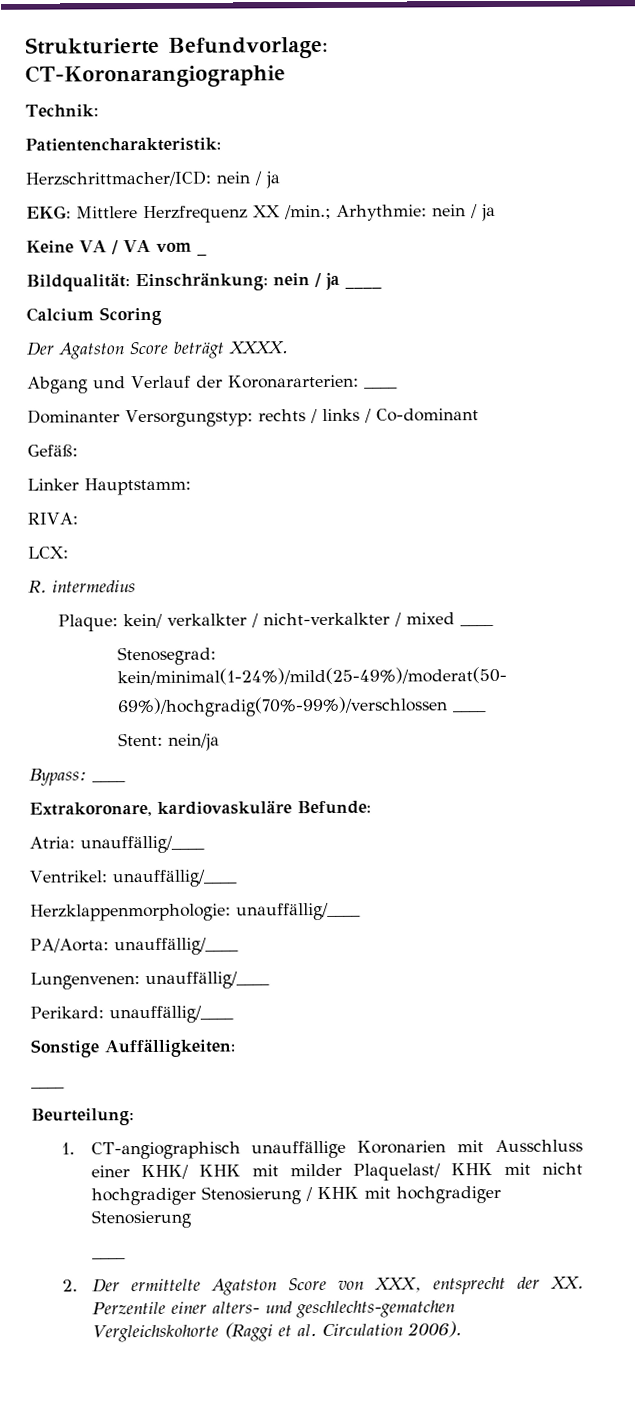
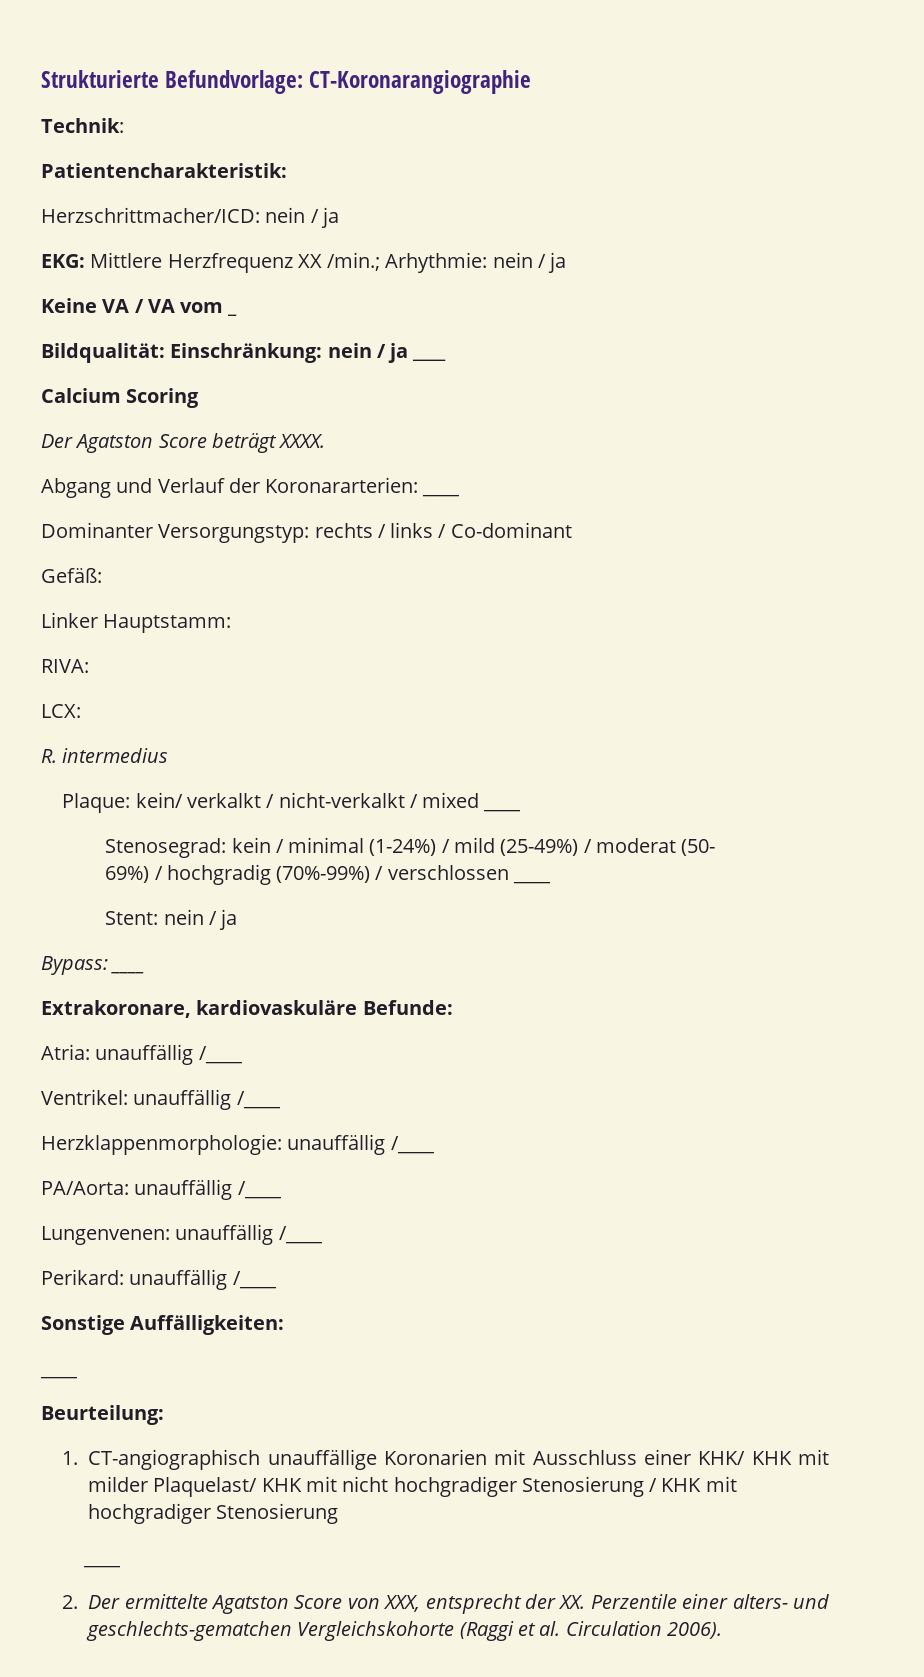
[166,612,390,628] verkalkter / nicht-verkalkter -> [186,792,405,808] verkalkt / nicht-verkalkt
[117,666,508,686] [117,696,449,718] kein/minimal(1-24%)/mild(25-49%)/moderat(50- // 69%)/hochgradig(70%-99%)/verschlossen -> [231,837,716,856] [105,864,509,885] kein / minimal (1-24%) / mild (25-49%) / moderat (50- // 69%) / hochgradig (70%-99%) / verschlossen
[168,733,221,751] nein/ja -> [163,909,238,930] nein / ja
[80,835,205,854] unauffällig/____ -> [95,1044,242,1065] unauffällig /____
[111,869,238,888] unauffällig/____ -> [133,1089,280,1110] unauffällig /____
[236,902,361,921] unauffällig/____ -> [287,1134,434,1155] unauffällig /____
[113,937,239,956] unauffällig/____ -> [134,1179,281,1200] unauffällig /____
[145,971,270,990] unauffällig/____ -> [175,1224,322,1245] unauffällig /____
[109,1005,234,1024] unauffällig/____ -> [129,1269,276,1290] unauffällig /____

